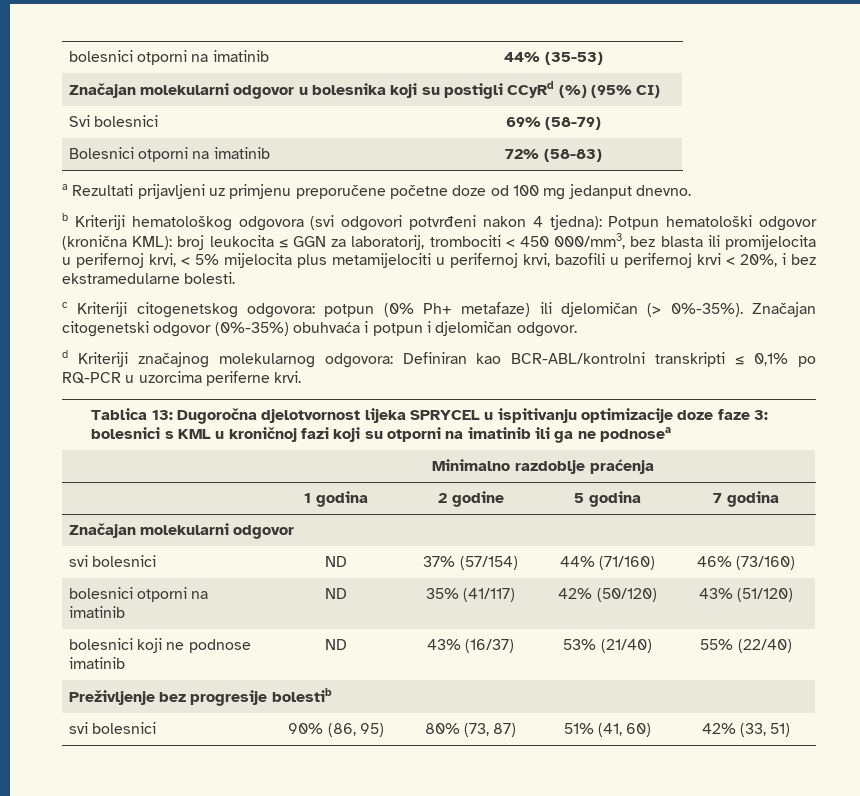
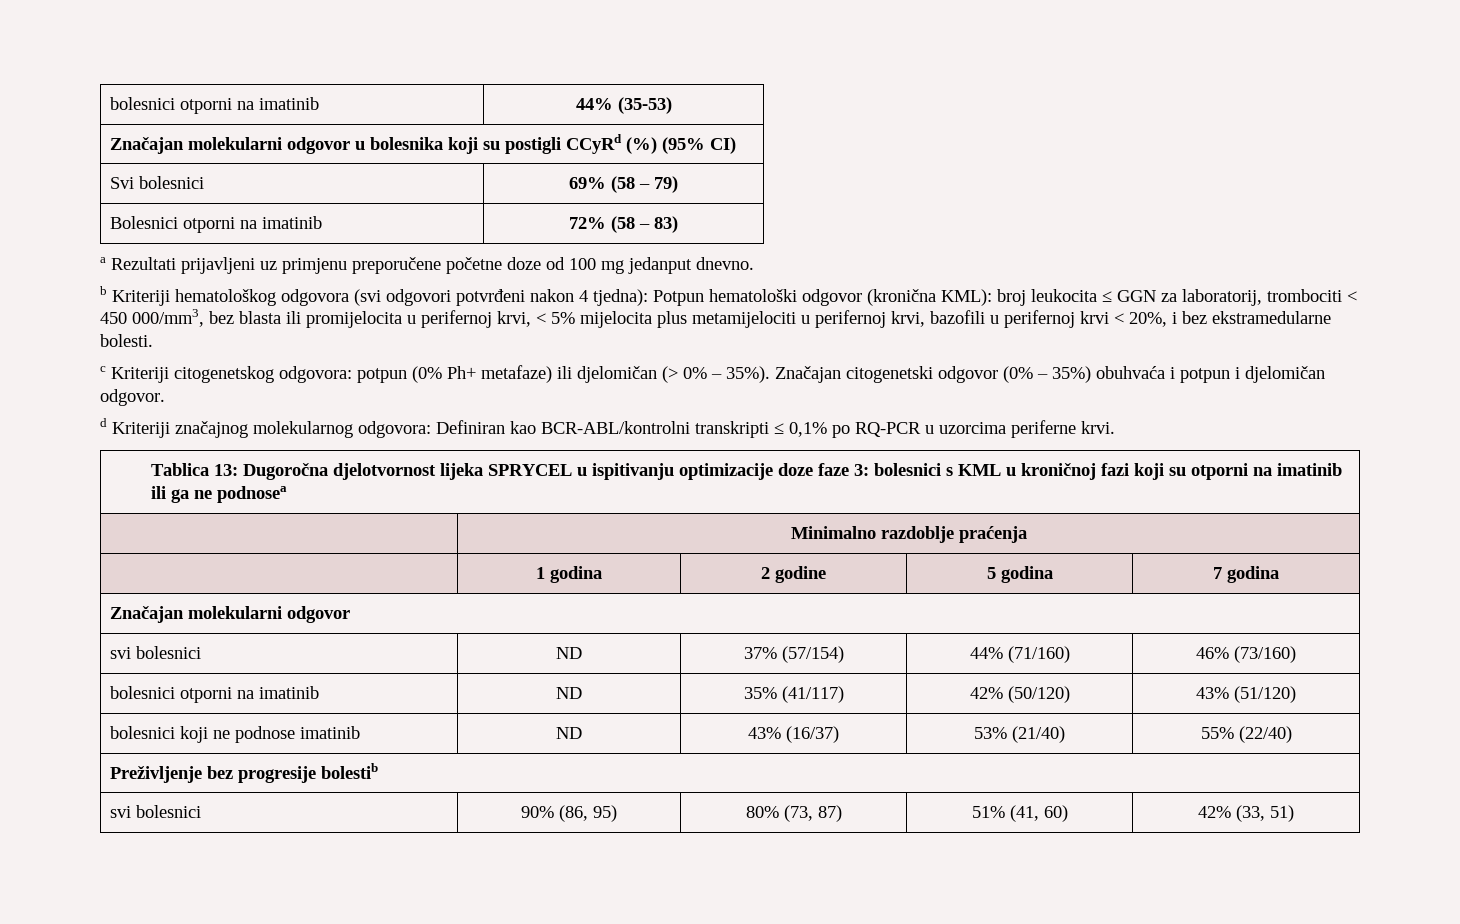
[545,117,602,130] (58-79) -> [611,176,678,193] (58 – 79)
[543,149,602,162] (58-83) -> [611,216,678,233] (58 – 83)
[670,302,817,317] [62,321,289,337] 0%-35%). Značajan citogenetski odgovor (0%-35%) -> [683,366,1091,383] 0% – 35%). Značajan citogenetski odgovor (0% – 35%)

